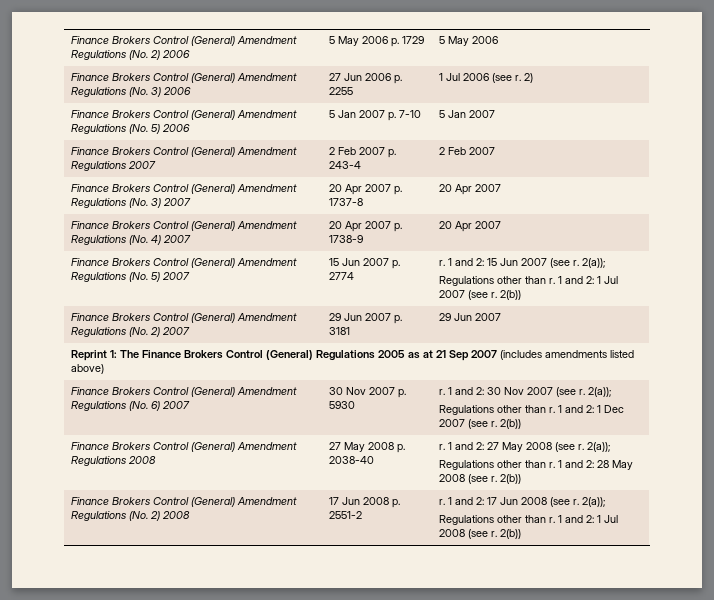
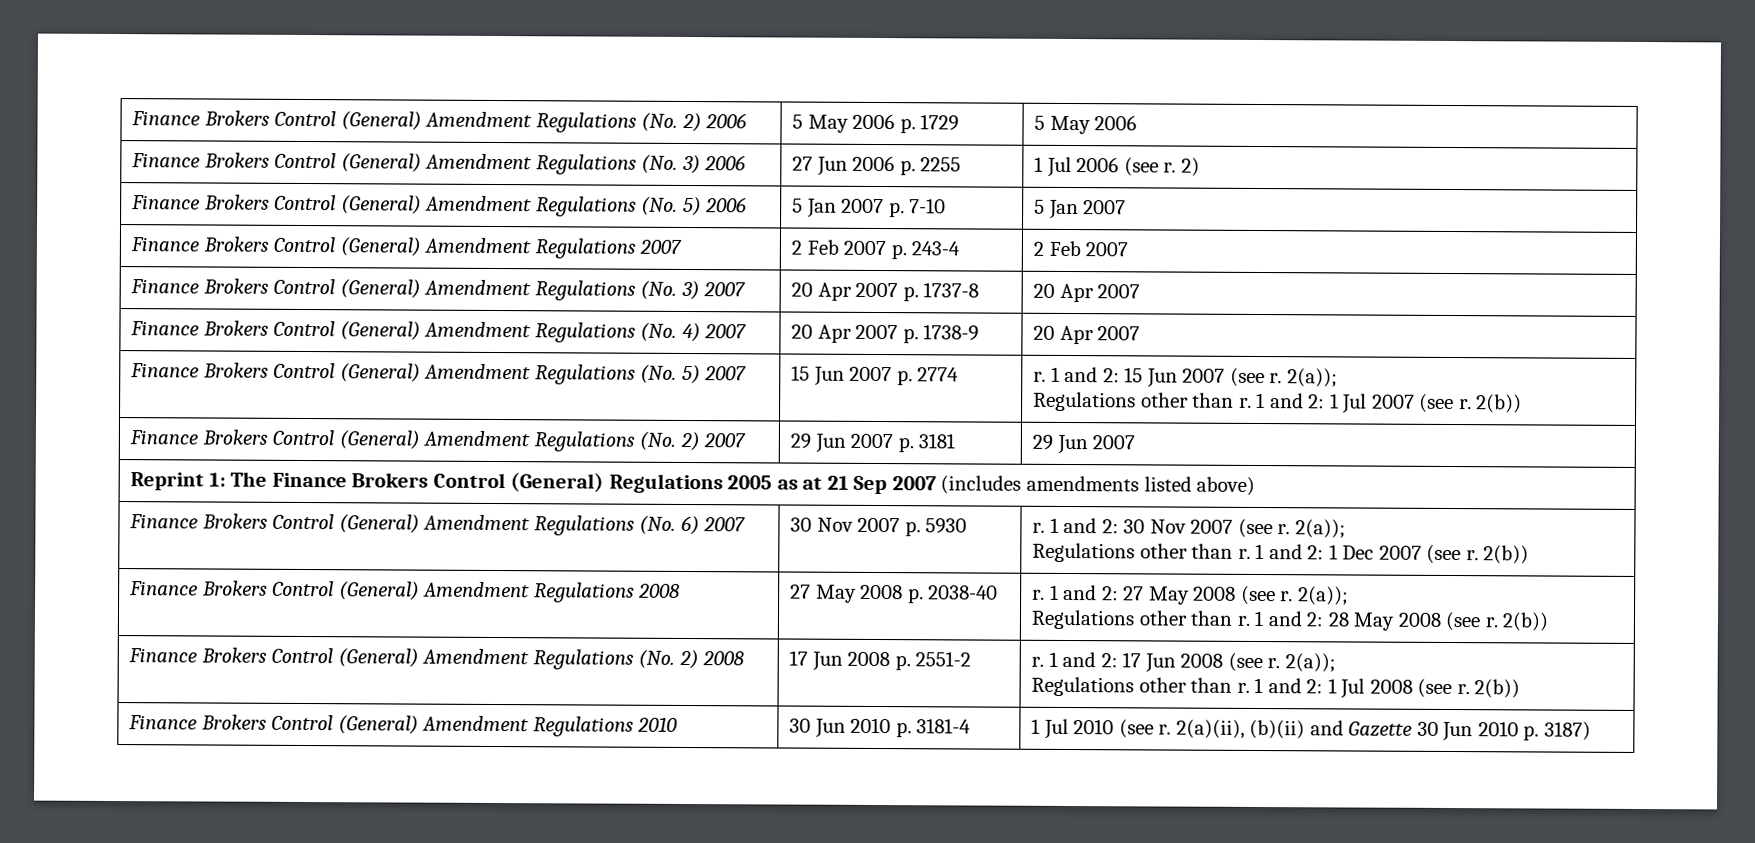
(522, 534) none -> [127,714,679,737] [788,717,972,738] [1030,718,1591,742] // Finance Brokers Control (General) Amendment Regulations 2010 | 30 Jun 2010 p. 3181-4 | 1 Jul 2010 (see r. 2(a)(ii), (b)(ii) and Gazette 30 Jun 2010 p. 3187)

